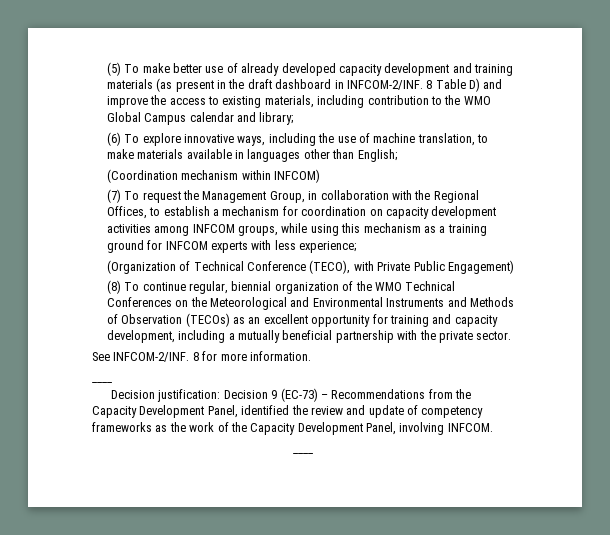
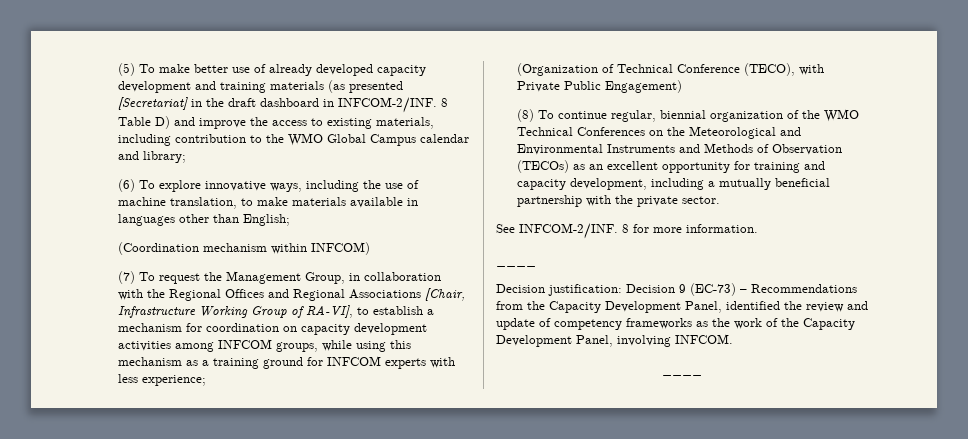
[175,80,214,92] present -> [348,81,403,93] [117,97,188,110] presented [Secretariat]
[106,206,147,219] Offices, -> [224,288,465,301] [117,305,353,318] Offices and Regional Associations [Chair, Infrastructure Working Group of RA-VI],

